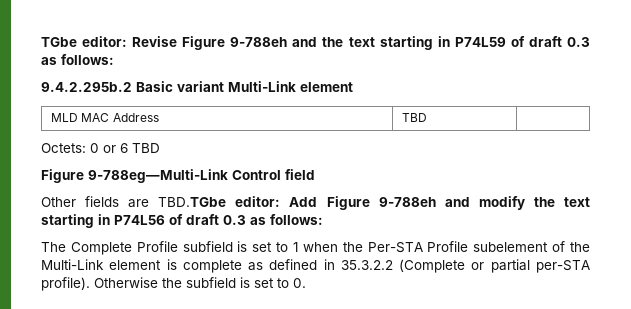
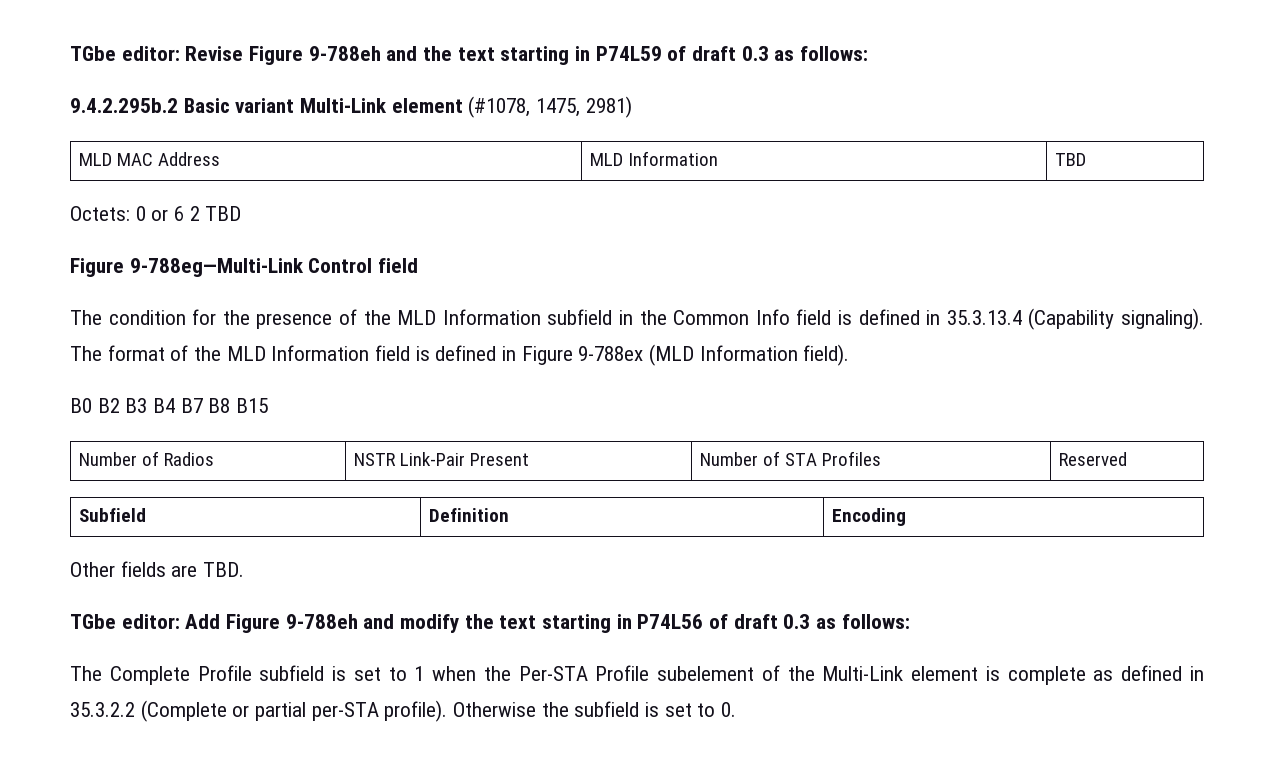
(353, 87) none -> [468,96,632,118] (#1078, 1475, 2981)
[402,113,428,122] | TBD | -> [589,151,719,166] [1054,153,1086,166] | MLD Information | TBD
(128, 148) none -> [189,206,200,221] 2
(315, 174) none -> [70,308,1205,330] [70,344,850,366] [70,398,269,413] [78,451,215,466] [353,452,530,466] [699,451,882,466] [1058,452,1127,466] [78,508,146,522] [428,508,509,522] [831,508,906,526] // The condition for the presence of the MLD Information subfield in the Common Info field is defined in 35.3.13.4 (Capability signaling). The format of the MLD Information field is defined in Figure 9-788ex (MLD Information field). // B0 B2 B3 B4 B7 B8 B15 // Number of Radios | NSTR Link-Pair Present | Number of STA Profiles | Reserved // Subfield | Definition | Encoding
[158,197,227,207] TBD.TGbe -> [203,562,245,577] [70,614,116,629] TBD. // TGbe

